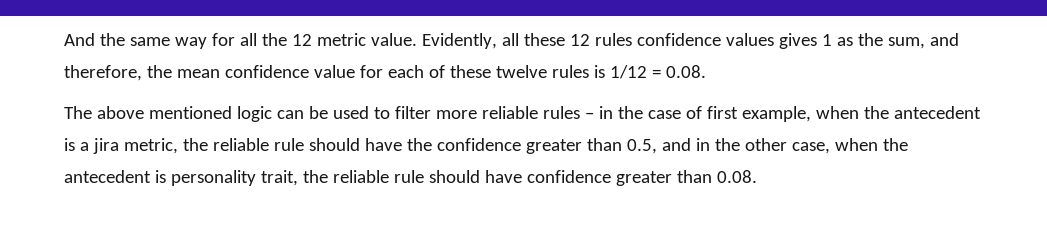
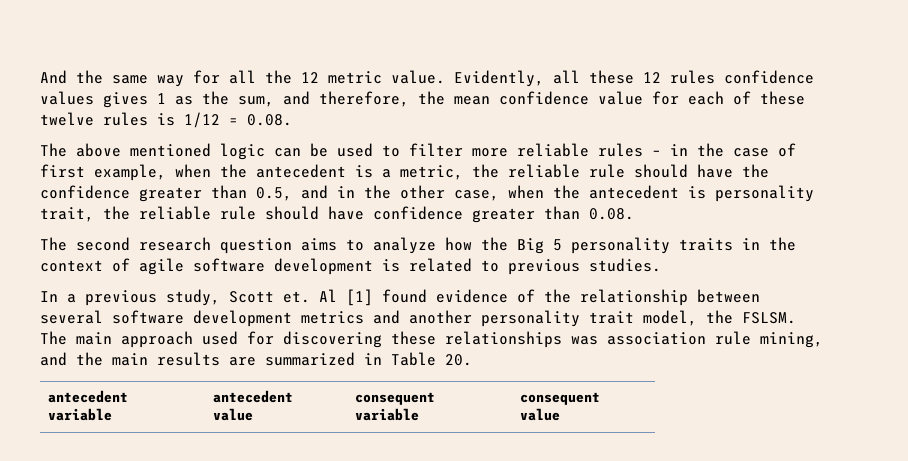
[92,138,119,154] jira -> (391, 173) none
(757, 176) none -> [40,237,796,254] [40,258,661,275] [40,289,760,306] [40,310,796,327] [40,331,823,348] [40,352,472,366] [47,390,128,403] [47,408,112,421] [212,390,293,403] [212,408,253,421] [354,392,435,405] [354,408,419,421] [519,392,600,405] [519,408,560,421] // The second research question aims to analyze how the Big 5 personality traits in the context of agile software development is related to previous studies. // In a previous study, Scott et. Al [1] found evidence of the relationship between several software development metrics and another personality trait model, the FSLSM. The main approach used for discovering these relationships was association rule mining, and the main results are summarized in Table 20. // antecedent variable | antecedent value | consequent variable | consequent value

